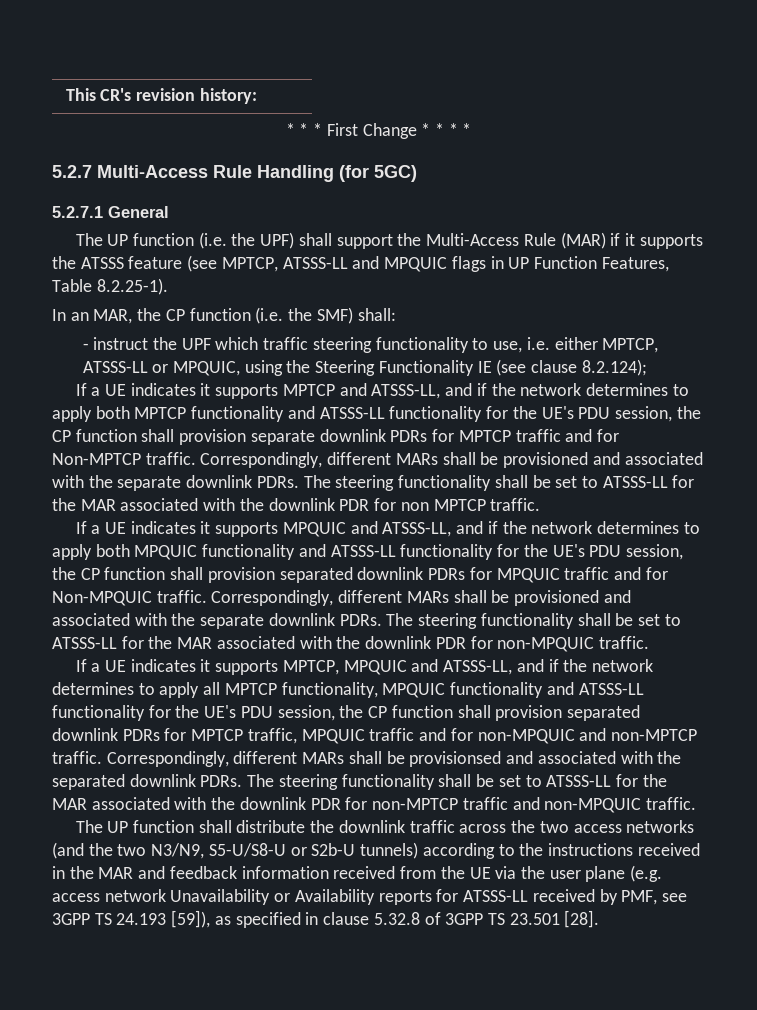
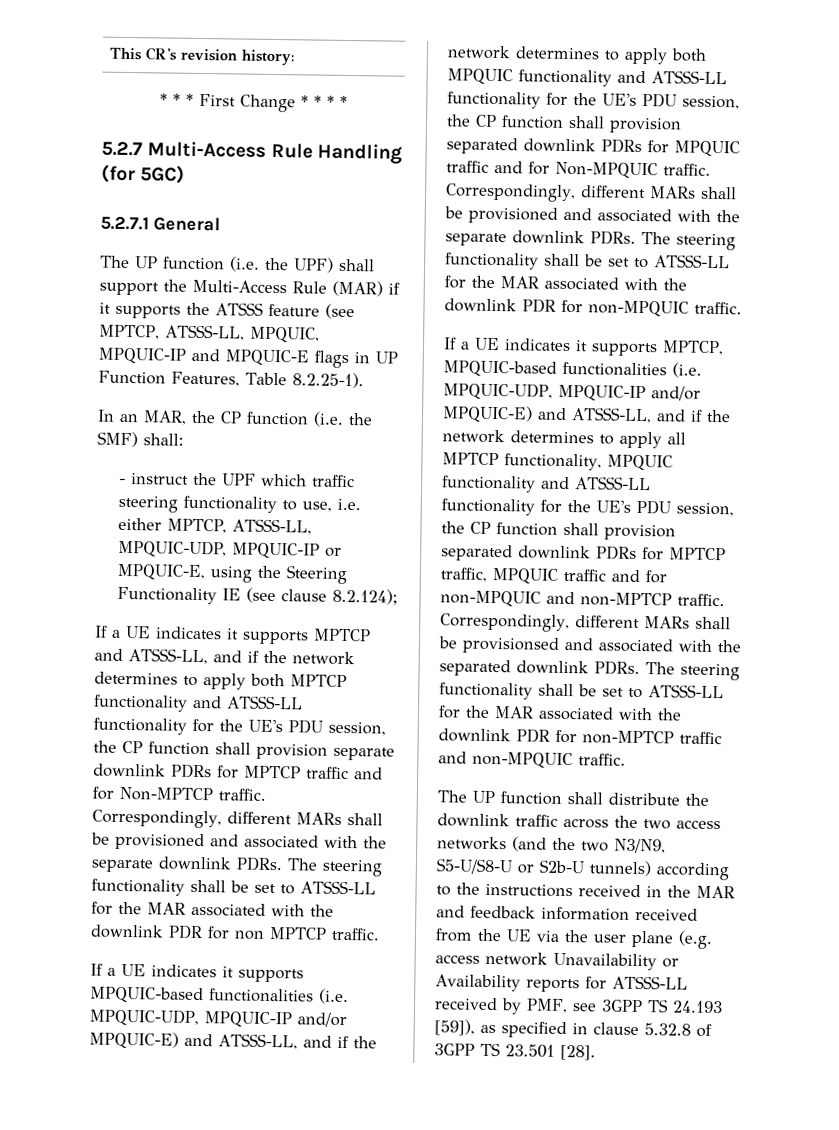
[282,256,448,272] ATSSS-LL and MPQUIC -> [164,324,320,343] [98,347,309,366] ATSSS-LL, MPQUIC, MPQUIC-IP and MPQUIC-E
[82,361,241,376] ATSSS-LL or MPQUIC, -> [232,518,313,535] [117,539,343,559] [116,563,205,581] ATSSS-LL, MPQUIC-UDP, MPQUIC-IP or MPQUIC-E,
[282,522,346,537] MPQUIC -> [90,986,349,1005] [89,1008,347,1028] [89,1031,179,1049] MPQUIC-based functionalities (i.e. MPQUIC-UDP, MPQUIC-IP and/or MPQUIC-E)
[343,660,407,675] MPQUIC -> [443,360,702,378] [443,382,701,402] [442,405,533,423] MPQUIC-based functionalities (i.e. MPQUIC-UDP, MPQUIC-IP and/or MPQUIC-E)

